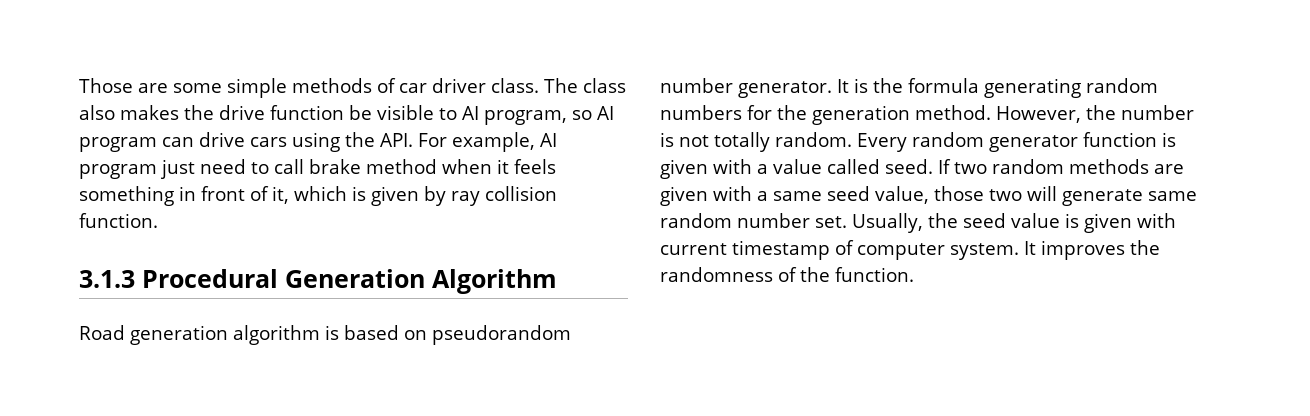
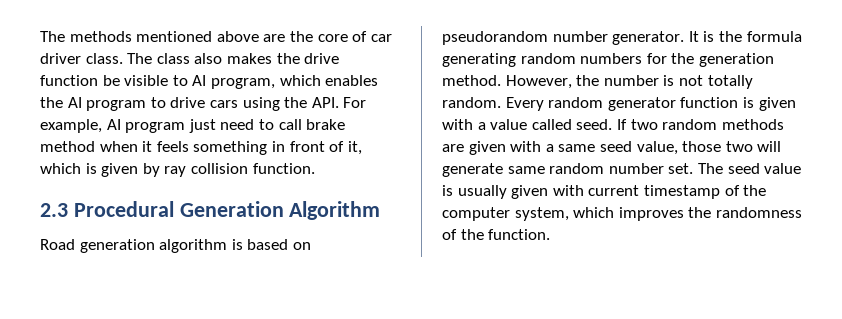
[79,78,372,98] Those are some simple methods -> [40,31,348,42] The methods mentioned above are the core
[572,106,614,120] [79,137,194,152] so AI program can -> [279,75,379,86] [40,97,166,111] which enables the AI program to
[79,270,135,288] 3.1.3 -> [40,203,68,217] 2.3
[852,213,958,233] Usually, the -> [697,163,723,174] The
(1079, 220) none -> [457,185,507,199] usually
[857,241,1036,260] computer system. It -> [743,185,767,196] [442,207,615,221] the computer system, which

